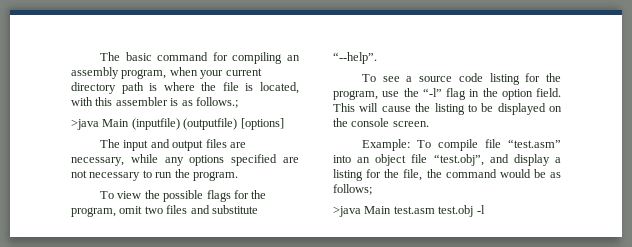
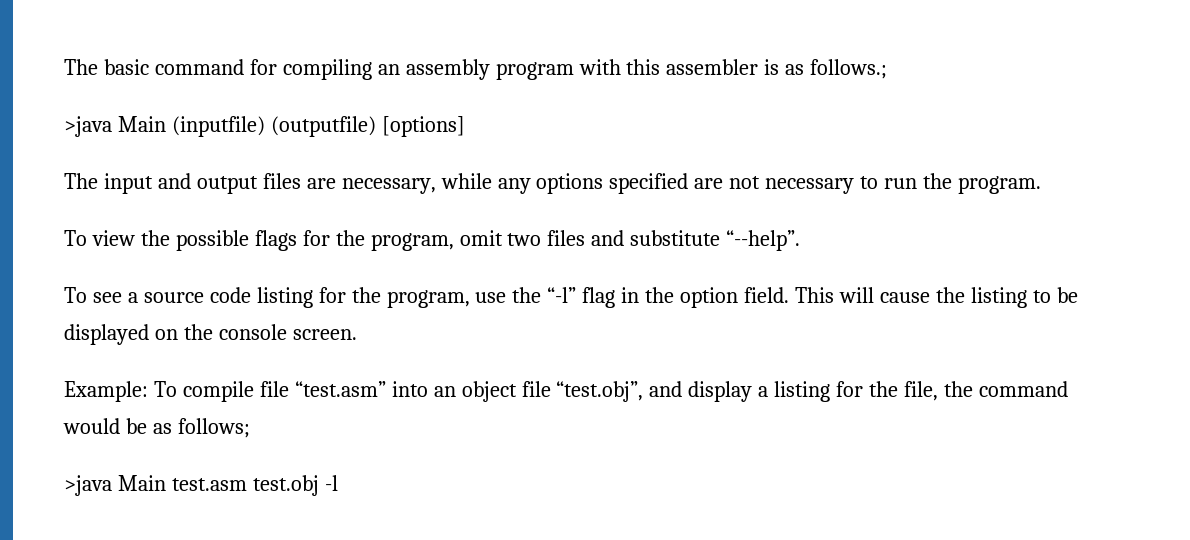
[121,67,262,79] [71,82,299,94] program, when your current directory path is where the file is located, -> [495,62,574,80] program

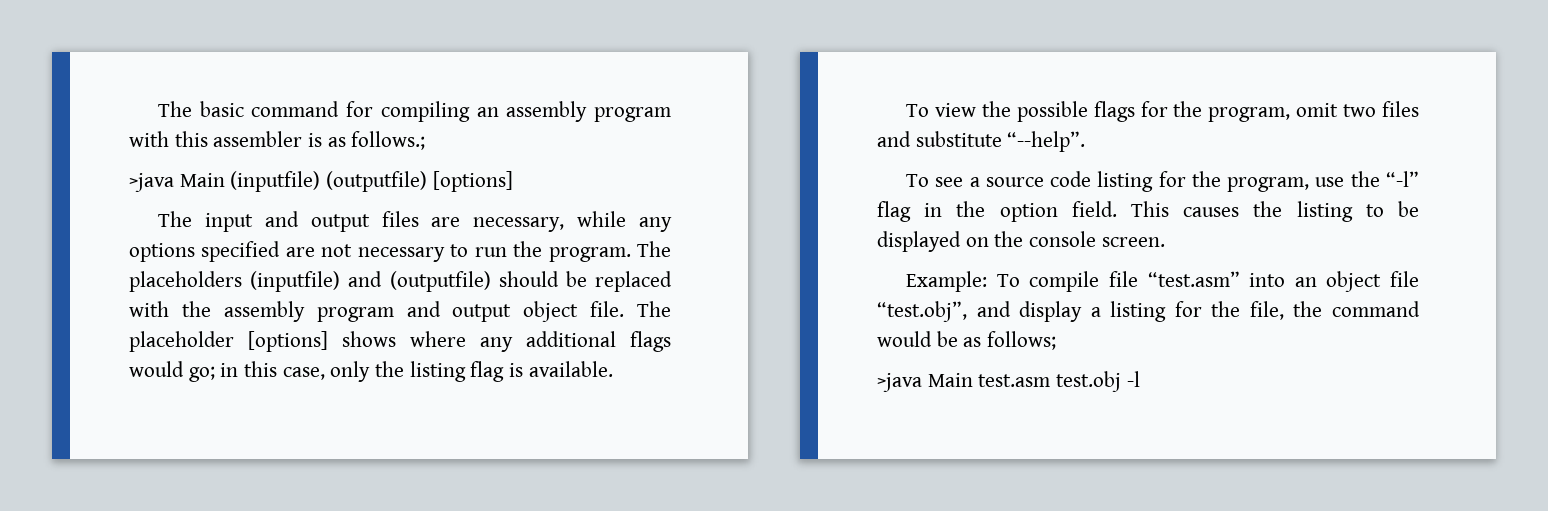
(1041, 185) none -> [637,241,672,257] [129,271,672,292] [129,301,671,322] [129,331,671,352] [129,361,613,382] The placeholders (inputfile) and (outputfile) should be replaced with the assembly program and output object file. The placeholder [options] shows where any additional flags would go; in this case, only the listing flag is available.
[838,287,930,303] will cause -> [1183,207,1240,217] causes

